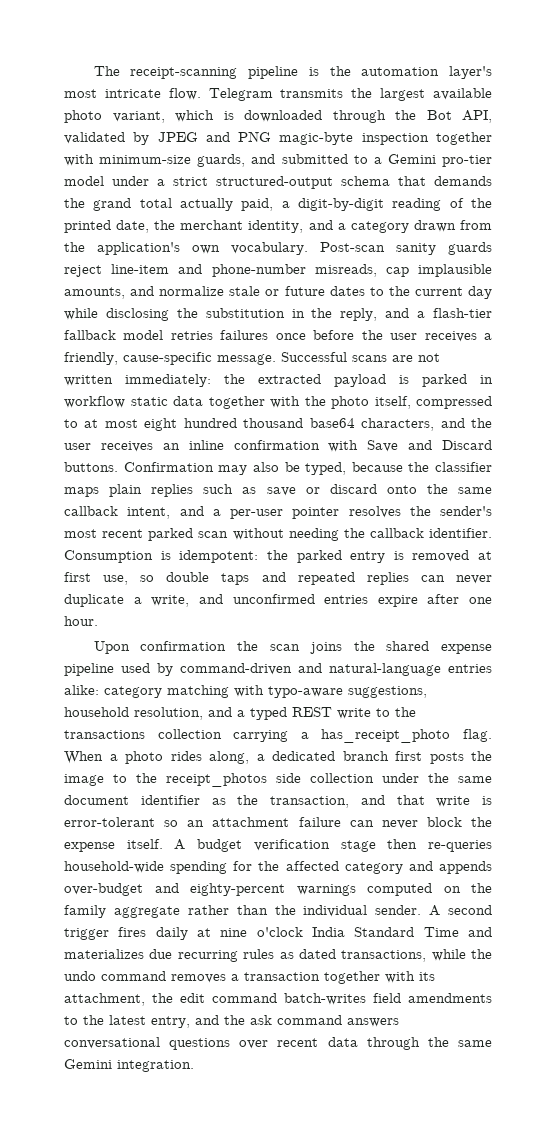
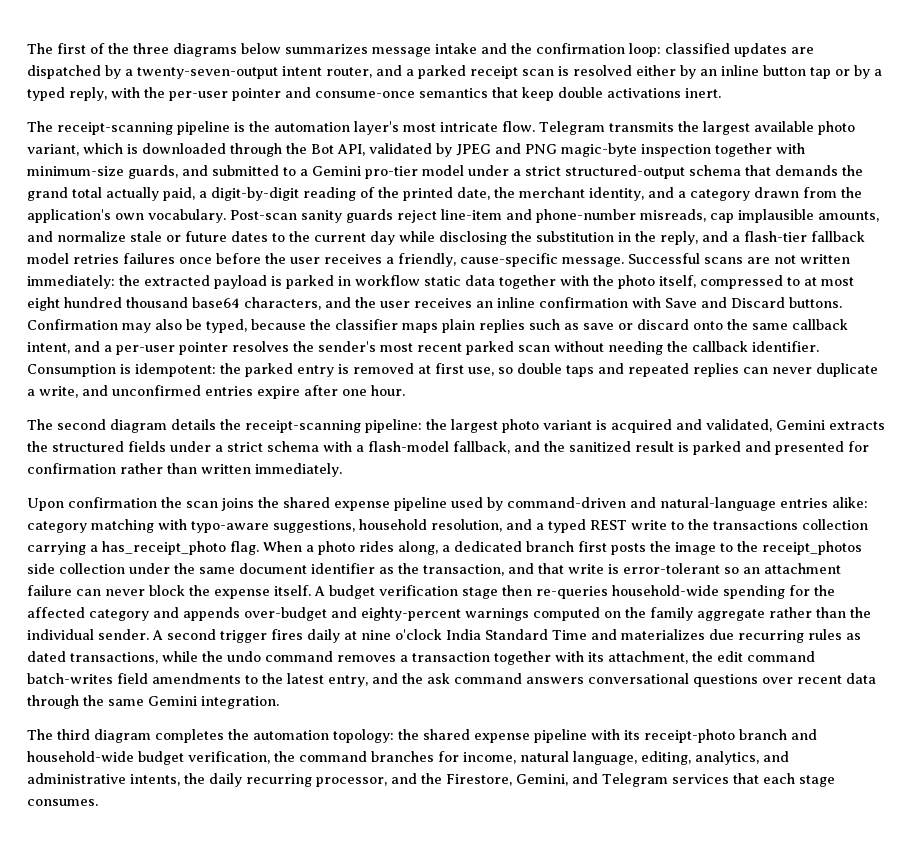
[93,66,120,76] The -> [27,43,814,57] [27,65,882,79] [27,87,721,101] [27,121,53,132] The first of the three diagrams below summarizes message intake and the confirmation loop: classified updates are dispatched by a twenty-seven-output intent router, and a parked receipt scan is resolved either by an inline button tap or by a typed reply, with the per-user pointer and consume-once semantics that keep double activations inert. // The
(98, 621) none -> [27,419,885,433] [27,441,869,455] [27,463,342,477] // The second diagram details the receipt-scanning pipeline: the largest photo variant is acquired and validated, Gemini extracts the structured fields under a strict schema with a flash-model fallback, and the sanitized result is parked and presented for confirmation rather than written immediately.
(194, 1066) none -> [27,729,817,743] [27,751,789,765] [27,773,835,787] [27,799,98,806] // The third diagram completes the automation topology: the shared expense pipeline with its receipt-photo branch and household-wide budget verification, the command branches for income, natural language, editing, analytics, and administrative intents, the daily recurring processor, and the Firestore, Gemini, and Telegram services that each stage consumes.

